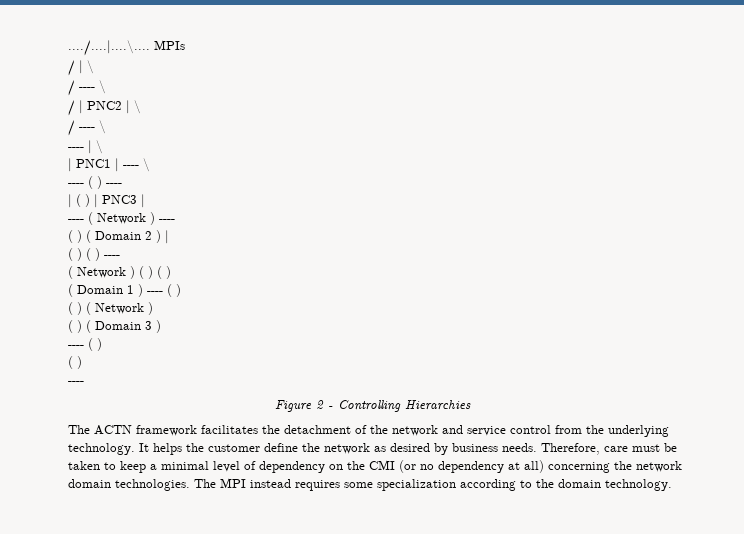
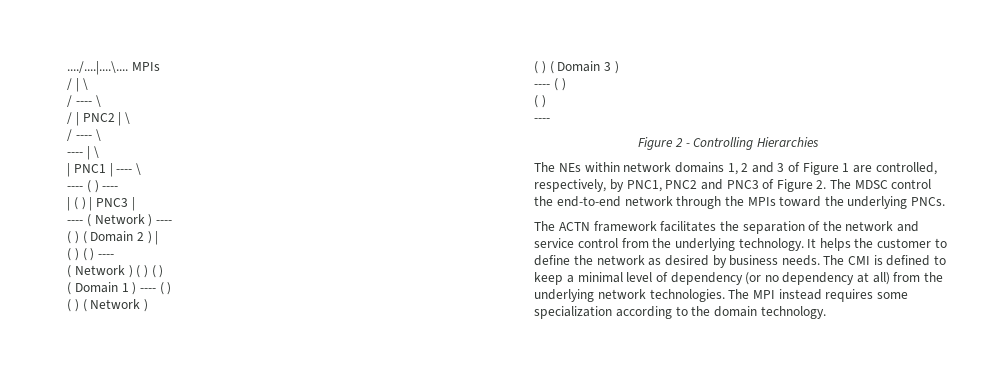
(471, 405) none -> [534,162,937,175] [534,179,932,192] [534,196,946,209] // The NEs within network domains 1, 2 and 3 of Figure 1 are controlled, respectively, by PNC1, PNC2 and PNC3 of Figure 2. The MDSC control the end-to-end network through the MPIs toward the underlying PNCs.
[284,425,352,434] detachment -> [742,221,805,234] separation
(261, 448) none -> [934,238,947,248] to
[541,443,678,455] [68,461,101,470] Therefore, care must be taken -> [823,255,931,266] The CMI is defined
[329,460,396,470] on the CMI -> (743, 278) none
[548,461,683,473] [68,479,112,488] concerning the network domain -> [893,272,944,282] [534,289,646,302] from the underlying network

